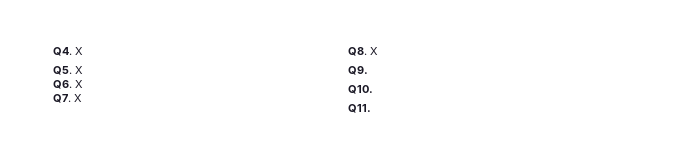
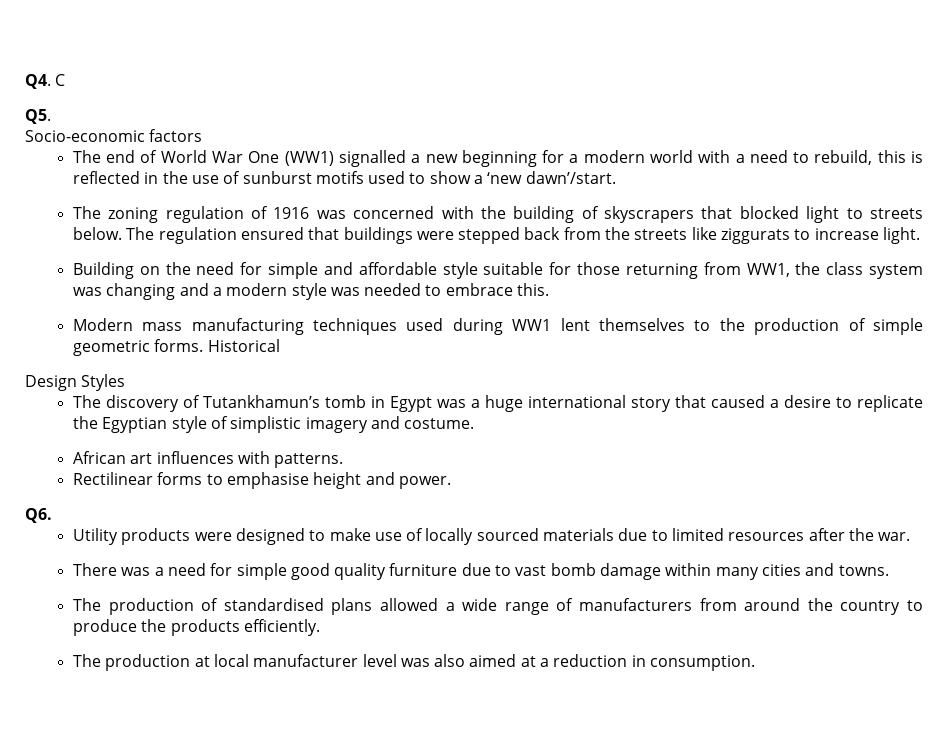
[75,47,83,55] X -> [55,74,66,86] C
[75,66,83,74] [53,80,83,89] [53,94,82,103] [348,47,378,56] [348,66,368,75] [348,85,373,94] [348,104,371,113] X // Q6. X // Q7. X // Q8. X // Q9. // Q10. // Q11. -> [25,129,203,142] [72,150,923,167] [72,171,616,184] [72,206,923,223] [72,227,921,244] [72,262,924,279] [72,283,550,300] [72,318,923,335] [72,339,280,356] [25,374,126,391] [72,395,923,412] [72,416,475,433] [72,451,344,468] [72,472,451,489] [25,508,52,523] [72,528,911,545] [72,563,889,580] [72,598,923,615] [72,619,320,636] [72,654,756,671] // Socio-economic factors // The end of World War One (WW1) signalled a new beginning for a modern world with a need to rebuild, this is reflected in the use of sunburst motifs used to show a ‘new dawn’/start. // The zoning regulation of 1916 was concerned with the building of skyscrapers that blocked light to streets below. The regulation ensured that buildings were stepped back from the streets like ziggurats to increase light. // Building on the need for simple and affordable style suitable for those returning from WW1, the class system was changing and a modern style was needed to embrace this. // Modern mass manufacturing techniques used during WW1 lent themselves to the production of simple geometric forms. Historical // Design Styles // The discovery of Tutankhamun’s tomb in Egypt was a huge international story that caused a desire to replicate the Egyptian style of simplistic imagery and costume. // African art influences with patterns. // Rectilinear forms to emphasise height and power. // Q6. // Utility products were designed to make use of locally sourced materials due to limited resources after the war. // There was a need for simple good quality furniture due to vast bomb damage within many cities and towns. // The production of standardised plans allowed a wide range of manufacturers from around the country to produce the products efficiently. // The production at local manufacturer level was also aimed at a reduction in consumption.

